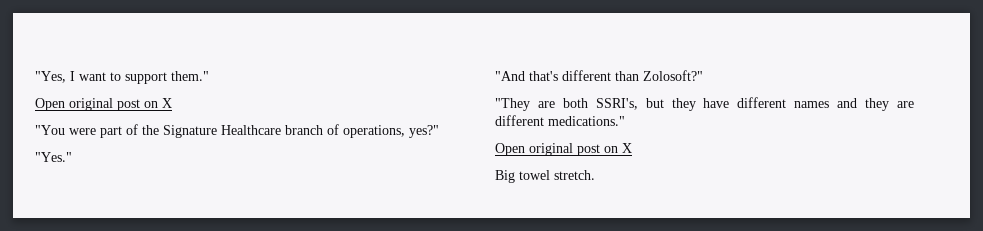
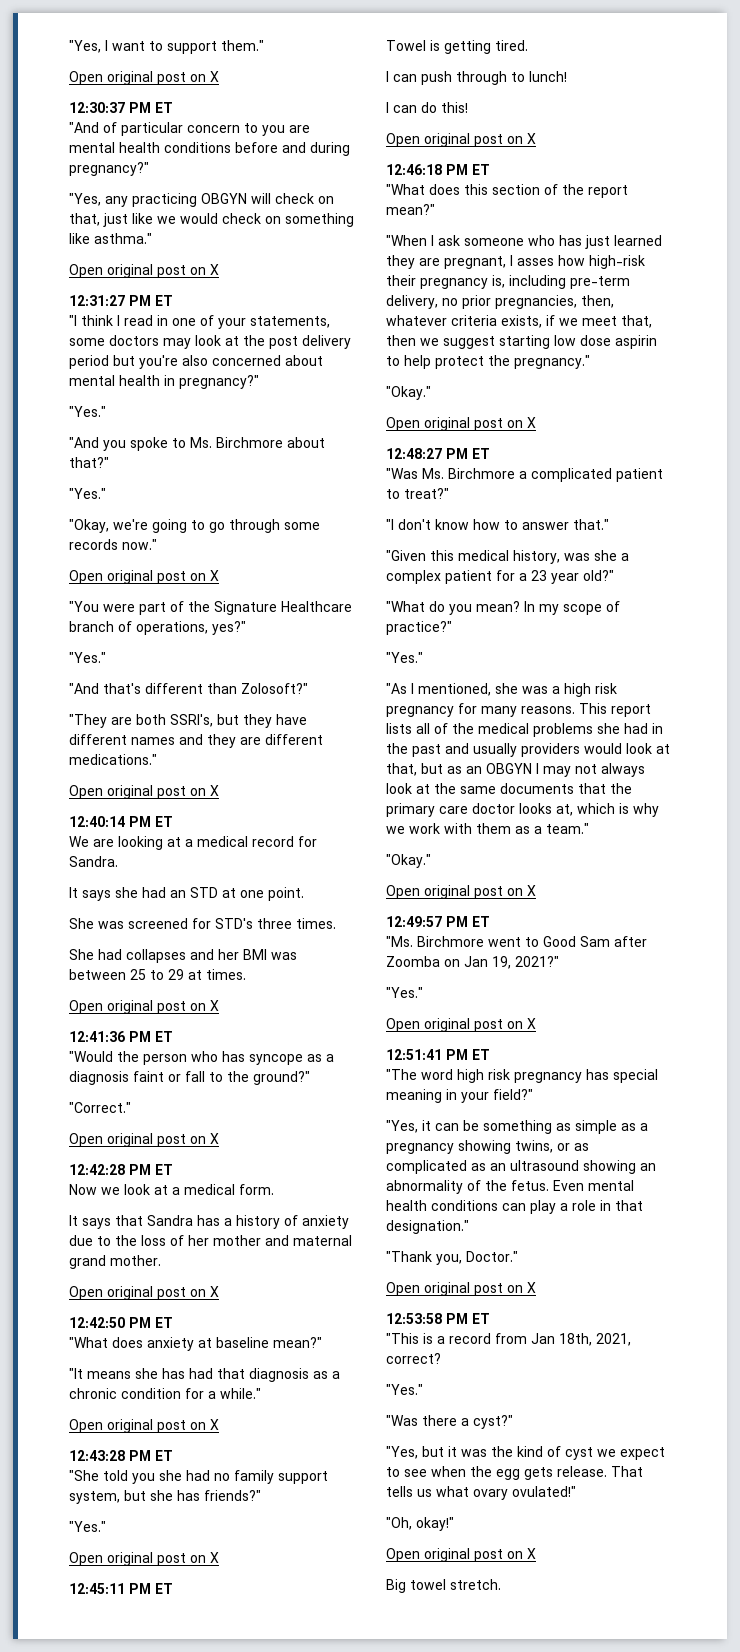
(172, 103) none -> [69,102,173,113] [69,122,310,136] [69,142,350,156] [69,162,149,176] [69,193,334,207] [69,213,354,227] [69,233,152,244] [69,264,219,278] [69,295,173,306] [69,315,330,329] [69,335,351,349] [69,355,323,369] [69,375,259,389] [69,406,106,417] [69,437,325,451] [69,457,109,468] [69,488,106,499] [69,519,320,533] [69,539,157,550] [69,570,219,584] // 12:30:37 PM ET // "And of particular concern to you are mental health conditions before and during pregnancy?" // "Yes, any practicing OBGYN will check on that, just like we would check on something like asthma." // Open original post on X // 12:31:27 PM ET // "I think I read in one of your statements, some doctors may look at the post delivery period but you're also concerned about mental health in pregnancy?" // "Yes." // "And you spoke to Ms. Birchmore about that?" // "Yes." // "Okay, we're going to go through some records now." // Open original post on X
(632, 148) none -> [69,816,173,827] [69,836,317,850] [69,856,118,867] [69,887,304,901] [69,918,336,929] [69,949,297,963] [69,969,246,980] [69,1000,219,1014] [69,1031,173,1042] [69,1051,334,1065] [69,1071,310,1085] [69,1102,131,1113] [69,1133,219,1147] [69,1164,173,1175] [69,1184,274,1195] [69,1215,349,1229] [69,1235,352,1246] [69,1255,161,1269] [69,1286,219,1300] [69,1317,173,1328] [69,1337,322,1351] [69,1368,340,1382] [69,1388,261,1399] [69,1419,219,1433] [69,1450,173,1461] [69,1470,328,1484] [69,1490,261,1504] [69,1521,106,1532] [69,1552,219,1566] [69,1583,173,1594] [386,40,528,54] [386,71,567,85] [386,102,468,113] [386,133,536,147] [386,164,490,175] [386,184,628,198] [386,204,435,215] [386,235,662,249] [386,255,645,269] [386,275,630,289] [386,295,614,309] [386,315,652,328] [386,335,657,349] [386,355,590,369] [386,386,431,400] [386,417,536,431] [386,448,490,459] [386,468,663,482] [386,488,449,499] [386,519,609,530] [386,550,629,564] [386,570,614,584] [386,601,620,615] [386,621,452,635] [386,652,423,663] [386,683,617,697] [386,703,651,717] [386,723,663,737] [386,743,670,757] [386,763,645,777] [386,783,632,794] [386,803,659,817] [386,823,589,834] [386,854,431,868] [386,885,536,899] [386,916,490,927] [386,936,647,947] [386,956,559,969] [386,987,423,998] [386,1018,536,1032] [386,1049,490,1060] [386,1069,658,1083] [386,1089,533,1103] [386,1120,648,1134] [386,1140,589,1154] [386,1160,656,1174] [386,1180,634,1194] [386,1200,643,1214] [386,1220,469,1234] [386,1251,518,1265] [386,1282,536,1296] [386,1313,490,1324] [386,1333,631,1346] [386,1353,441,1364] [386,1384,423,1395] [386,1415,513,1429] [386,1446,665,1460] [386,1466,643,1480] [386,1486,576,1500] [386,1517,454,1531] [386,1548,536,1562] // 12:40:14 PM ET // We are looking at a medical record for Sandra. // It says she had an STD at one point. // She was screened for STD's three times. // She had collapses and her BMI was between 25 to 29 at times. // Open original post on X // 12:41:36 PM ET // "Would the person who has syncope as a diagnosis faint or fall to the ground?" // "Correct." // Open original post on X // 12:42:28 PM ET // Now we look at a medical form. // It says that Sandra has a history of anxiety due to the loss of her mother and maternal grand mother. // Open original post on X // 12:42:50 PM ET // "What does anxiety at baseline mean?" // "It means she has had that diagnosis as a chronic condition for a while." // Open original post on X // 12:43:28 PM ET // "She told you she had no family support system, but she has friends?" // "Yes." // Open original post on X // 12:45:11 PM ET // Towel is getting tired. // I can push through to lunch! // I can do this! // Open original post on X // 12:46:18 PM ET // "What does this section of the report mean?" // "When I ask someone who has just learned they are pregnant, I asses how high-risk their pregnancy is, including pre-term delivery, no prior pregnancies, then, whatever criteria exists, if we meet that, then we suggest starting low dose aspirin to help protect the pregnancy." // "Okay." // Open original post on X // 12:48:27 PM ET // "Was Ms. Birchmore a complicated patient to treat?" // "I don't know how to answer that." // "Given this medical history, was she a complex patient for a 23 year old?" // "What do you mean? In my scope of practice?" // "Yes." // "As I mentioned, she was a high risk pregnancy for many reasons. This report lists all of the medical problems she had in the past and usually providers would look at that, but as an OBGYN I may not always look at the same documents that the primary care doctor looks at, which is why we work with them as a team." // "Okay." // Open original post on X // 12:49:57 PM ET // "Ms. Birchmore went to Good Sam after Zoomba on Jan 19, 2021?" // "Yes." // Open original post on X // 12:51:41 PM ET // "The word high risk pregnancy has special meaning in your field?" // "Yes, it can be something as simple as a pregnancy showing twins, or as complicated as an ultrasound showing an abnormality of the fetus. Even mental health conditions can play a role in that designation." // "Thank you, Doctor." // Open original post on X // 12:53:58 PM ET // "This is a record from Jan 18th, 2021, correct? // "Yes." // "Was there a cyst?" // "Yes, but it was the kind of cyst we expect to see when the egg gets release. That tells us what ovary ovulated!" // "Oh, okay!" // Open original post on X

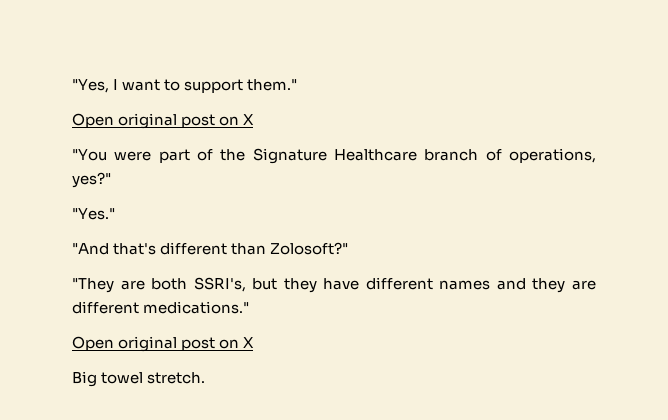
[69,102,173,113] [69,122,310,136] [69,142,350,156] [69,162,149,176] [69,193,334,207] [69,213,354,227] [69,233,152,244] [69,264,219,278] [69,295,173,306] [69,315,330,329] [69,335,351,349] [69,355,323,369] [69,375,259,389] [69,406,106,417] [69,437,325,451] [69,457,109,468] [69,488,106,499] [69,519,320,533] [69,539,157,550] [69,570,219,584] // 12:30:37 PM ET // "And of particular concern to you are mental health conditions before and during pregnancy?" // "Yes, any practicing OBGYN will check on that, just like we would check on something like asthma." // Open original post on X // 12:31:27 PM ET // "I think I read in one of your statements, some doctors may look at the post delivery period but you're also concerned about mental health in pregnancy?" // "Yes." // "And you spoke to Ms. Birchmore about that?" // "Yes." // "Okay, we're going to go through some records now." // Open original post on X -> (255, 119) none
[69,816,173,827] [69,836,317,850] [69,856,118,867] [69,887,304,901] [69,918,336,929] [69,949,297,963] [69,969,246,980] [69,1000,219,1014] [69,1031,173,1042] [69,1051,334,1065] [69,1071,310,1085] [69,1102,131,1113] [69,1133,219,1147] [69,1164,173,1175] [69,1184,274,1195] [69,1215,349,1229] [69,1235,352,1246] [69,1255,161,1269] [69,1286,219,1300] [69,1317,173,1328] [69,1337,322,1351] [69,1368,340,1382] [69,1388,261,1399] [69,1419,219,1433] [69,1450,173,1461] [69,1470,328,1484] [69,1490,261,1504] [69,1521,106,1532] [69,1552,219,1566] [69,1583,173,1594] [386,40,528,54] [386,71,567,85] [386,102,468,113] [386,133,536,147] [386,164,490,175] [386,184,628,198] [386,204,435,215] [386,235,662,249] [386,255,645,269] [386,275,630,289] [386,295,614,309] [386,315,652,328] [386,335,657,349] [386,355,590,369] [386,386,431,400] [386,417,536,431] [386,448,490,459] [386,468,663,482] [386,488,449,499] [386,519,609,530] [386,550,629,564] [386,570,614,584] [386,601,620,615] [386,621,452,635] [386,652,423,663] [386,683,617,697] [386,703,651,717] [386,723,663,737] [386,743,670,757] [386,763,645,777] [386,783,632,794] [386,803,659,817] [386,823,589,834] [386,854,431,868] [386,885,536,899] [386,916,490,927] [386,936,647,947] [386,956,559,969] [386,987,423,998] [386,1018,536,1032] [386,1049,490,1060] [386,1069,658,1083] [386,1089,533,1103] [386,1120,648,1134] [386,1140,589,1154] [386,1160,656,1174] [386,1180,634,1194] [386,1200,643,1214] [386,1220,469,1234] [386,1251,518,1265] [386,1282,536,1296] [386,1313,490,1324] [386,1333,631,1346] [386,1353,441,1364] [386,1384,423,1395] [386,1415,513,1429] [386,1446,665,1460] [386,1466,643,1480] [386,1486,576,1500] [386,1517,454,1531] [386,1548,536,1562] // 12:40:14 PM ET // We are looking at a medical record for Sandra. // It says she had an STD at one point. // She was screened for STD's three times. // She had collapses and her BMI was between 25 to 29 at times. // Open original post on X // 12:41:36 PM ET // "Would the person who has syncope as a diagnosis faint or fall to the ground?" // "Correct." // Open original post on X // 12:42:28 PM ET // Now we look at a medical form. // It says that Sandra has a history of anxiety due to the loss of her mother and maternal grand mother. // Open original post on X // 12:42:50 PM ET // "What does anxiety at baseline mean?" // "It means she has had that diagnosis as a chronic condition for a while." // Open original post on X // 12:43:28 PM ET // "She told you she had no family support system, but she has friends?" // "Yes." // Open original post on X // 12:45:11 PM ET // Towel is getting tired. // I can push through to lunch! // I can do this! // Open original post on X // 12:46:18 PM ET // "What does this section of the report mean?" // "When I ask someone who has just learned they are pregnant, I asses how high-risk their pregnancy is, including pre-term delivery, no prior pregnancies, then, whatever criteria exists, if we meet that, then we suggest starting low dose aspirin to help protect the pregnancy." // "Okay." // Open original post on X // 12:48:27 PM ET // "Was Ms. Birchmore a complicated patient to treat?" // "I don't know how to answer that." // "Given this medical history, was she a complex patient for a 23 year old?" // "What do you mean? In my scope of practice?" // "Yes." // "As I mentioned, she was a high risk pregnancy for many reasons. This report lists all of the medical problems she had in the past and usually providers would look at that, but as an OBGYN I may not always look at the same documents that the primary care doctor looks at, which is why we work with them as a team." // "Okay." // Open original post on X // 12:49:57 PM ET // "Ms. Birchmore went to Good Sam after Zoomba on Jan 19, 2021?" // "Yes." // Open original post on X // 12:51:41 PM ET // "The word high risk pregnancy has special meaning in your field?" // "Yes, it can be something as simple as a pregnancy showing twins, or as complicated as an ultrasound showing an abnormality of the fetus. Even mental health conditions can play a role in that designation." // "Thank you, Doctor." // Open original post on X // 12:53:58 PM ET // "This is a record from Jan 18th, 2021, correct? // "Yes." // "Was there a cyst?" // "Yes, but it was the kind of cyst we expect to see when the egg gets release. That tells us what ovary ovulated!" // "Oh, okay!" // Open original post on X -> (255, 342) none

